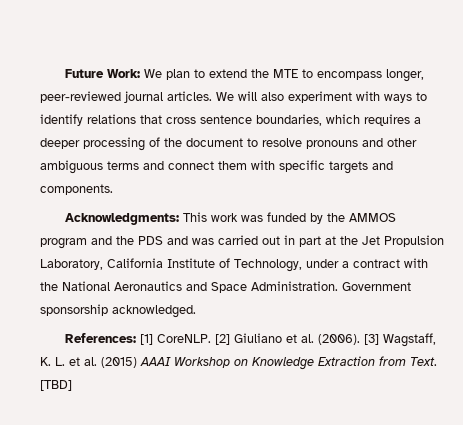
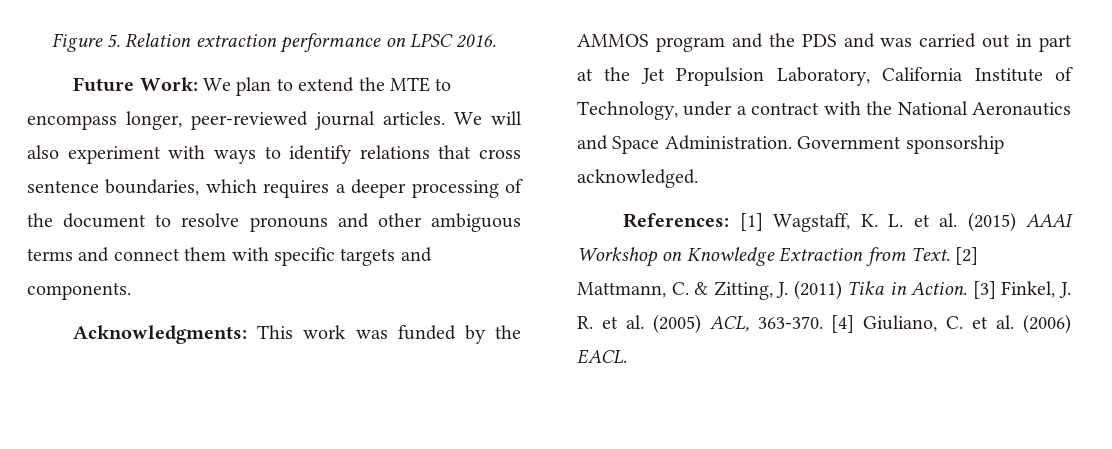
(65, 73) none -> [51,33,497,53] Figure 5. Relation extraction performance on LPSC 2016. //
[157,333,380,345] CoreNLP. [2] Giuliano et al. (2006). [3] -> (763, 222) none
[40,380,72,391] [TBD] -> [955,247,979,265] [577,280,1071,300] [577,314,1072,334] [577,349,627,364] [2] Mattmann, C. & Zitting, J. (2011) Tika in Action. [3] Finkel, J. R. et al. (2005) ACL, 363-370. [4] Giuliano, C. et al. (2006) EACL.

